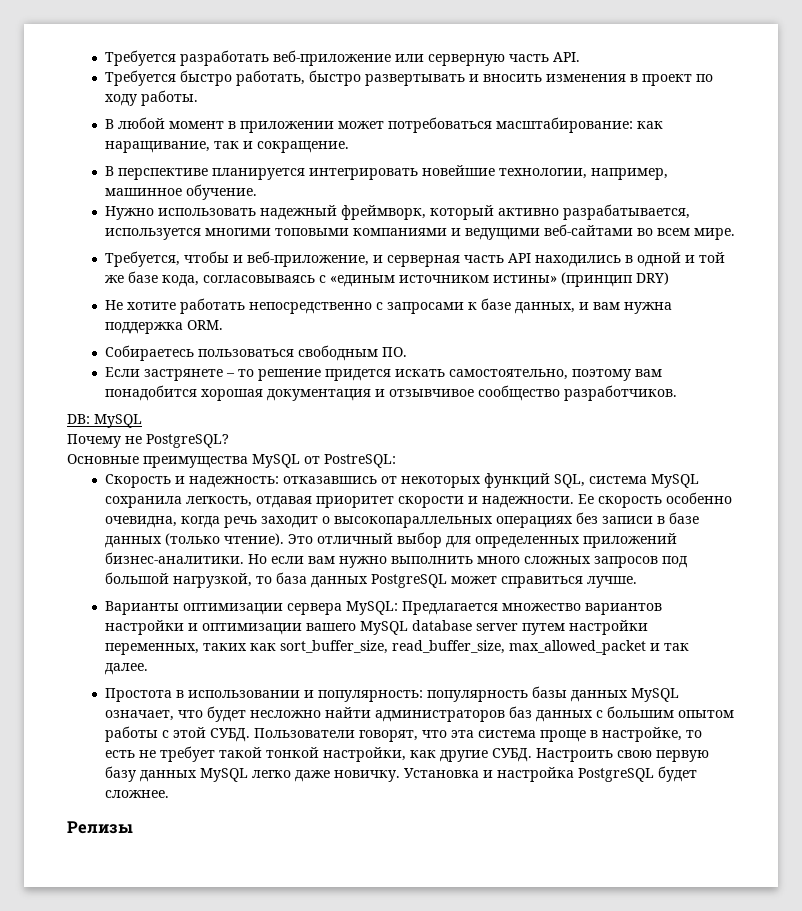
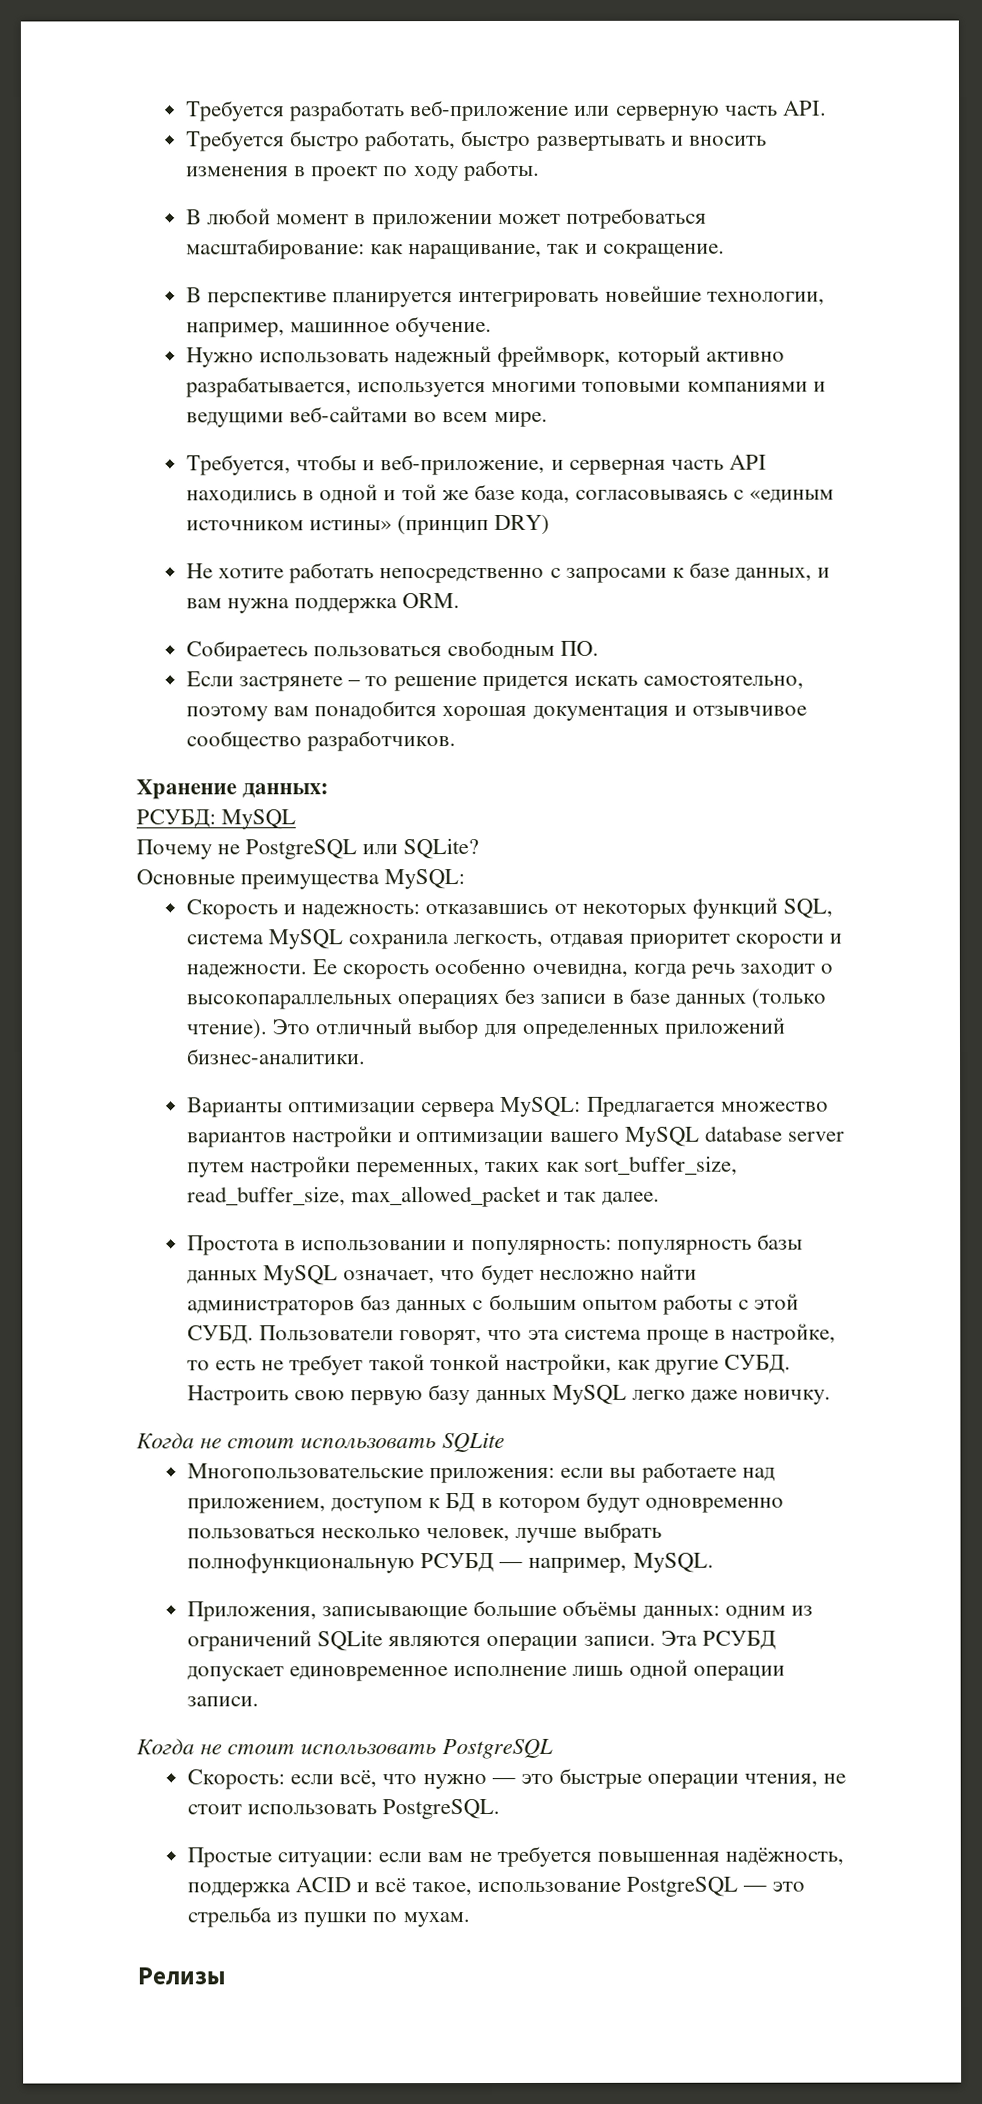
[67,414,90,424] DB: -> [136,779,330,800] [136,809,216,829] Хранение данных: // РСУБД:
[146,434,229,448] PostgreSQL? -> [245,838,480,860] PostgreSQL или SQLite?
[252,454,396,468] MySQL от PostreSQL: -> [384,869,466,890] MySQL:
[247,554,687,568] [104,572,637,588] Но если вам нужно выполнить много сложных запросов под большой нагрузкой, то база данных PostgreSQL может справиться лучше. -> (367, 1056) none
[403,766,697,782] [104,790,169,798] Установка и настройка PostgreSQL будет сложнее. -> [136,1432,506,1453] [187,1461,775,1484] [187,1491,784,1514] [187,1521,662,1543] [187,1552,714,1574] [187,1599,813,1622] [187,1630,776,1652] [187,1659,785,1682] [187,1696,260,1707] [136,1738,554,1760] [187,1767,846,1790] [187,1798,501,1820] [187,1845,844,1868] [187,1876,805,1898] [187,1906,470,1928] // Когда не стоит использовать SQLite // Многопользовательские приложения: если вы работаете над приложением, доступом к БД в котором будут одновременно пользоваться несколько человек, лучше выбрать полнофункциональную РСУБД — например, MySQL. // Приложения, записывающие большие объёмы данных: одним из ограничений SQLite являются операции записи. Эта РСУБД допускает единовременное исполнение лишь одной операции записи. // Когда не стоит использовать PostgreSQL // Скорость: если всё, что нужно — это быстрые операции чтения, не стоит использовать PostgreSQL. // Простые ситуации: если вам не требуется повышенная надёжность, поддержка ACID и всё такое, использование PostgreSQL — это стрельба из пушки по мухам.

